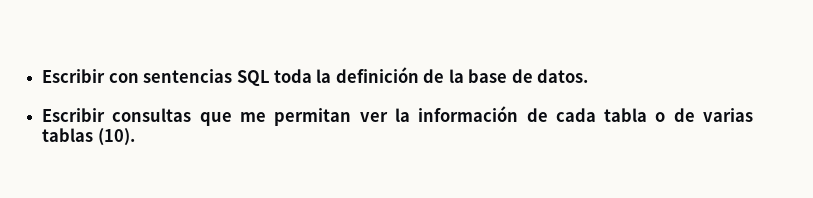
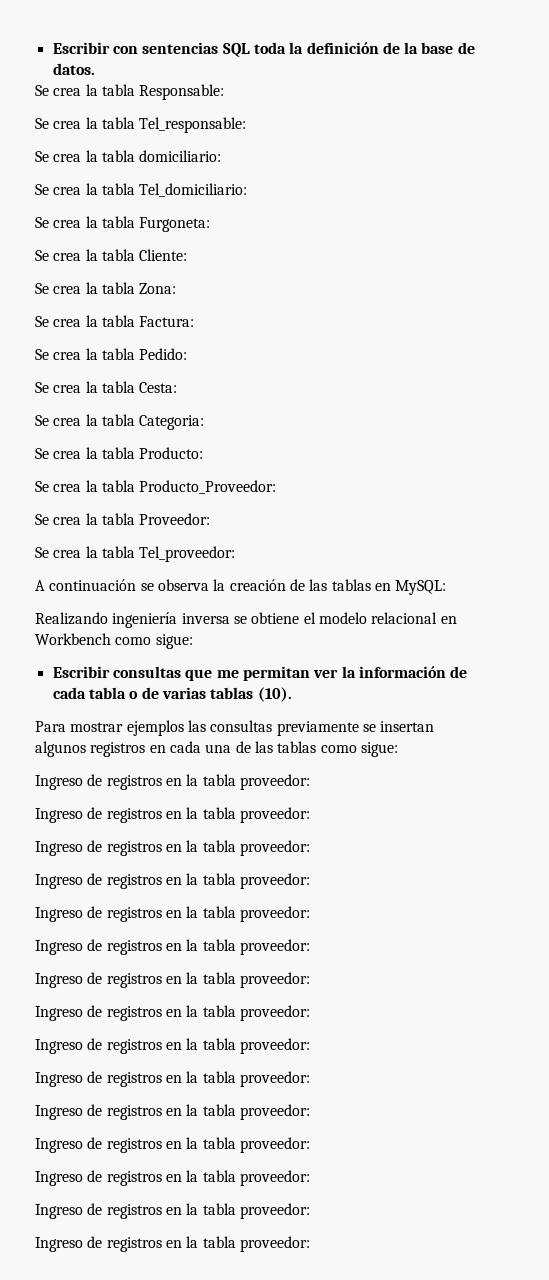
(589, 76) none -> [35,84,225,100] [35,117,247,133] [35,150,222,162] [35,183,248,197] [35,216,211,232] [35,249,188,261] [35,282,177,294] [35,315,195,327] [35,348,188,360] [35,381,178,393] [35,414,205,430] [35,447,204,459] [35,480,277,494] [35,513,211,525] [35,546,236,562] [35,579,447,595] [35,612,457,628] [35,633,193,649] // Se crea la tabla Responsable: // Se crea la tabla Tel_responsable: // Se crea la tabla domiciliario: // Se crea la tabla Tel_domiciliario: // Se crea la tabla Furgoneta: // Se crea la tabla Cliente: // Se crea la tabla Zona: // Se crea la tabla Factura: // Se crea la tabla Pedido: // Se crea la tabla Cesta: // Se crea la tabla Categoria: // Se crea la tabla Producto: // Se crea la tabla Producto_Proveedor: // Se crea la tabla Proveedor: // Se crea la tabla Tel_proveedor: // A continuación se observa la creación de las tablas en MySQL: // Realizando ingeniería inversa se obtiene el modelo relacional en Workbench como sigue:
(135, 137) none -> [35,720,435,736] [35,741,398,757] [35,774,310,790] [35,807,310,823] [35,840,310,856] [35,873,310,889] [35,906,310,922] [35,939,310,955] [35,972,310,988] [35,1005,310,1021] [35,1038,310,1054] [35,1071,310,1087] [35,1104,310,1120] [35,1137,310,1153] [35,1170,310,1186] [35,1203,310,1219] [35,1236,310,1252] // Para mostrar ejemplos las consultas previamente se insertan algunos registros en cada una de las tablas como sigue: // Ingreso de registros en la tabla proveedor: // Ingreso de registros en la tabla proveedor: // Ingreso de registros en la tabla proveedor: // Ingreso de registros en la tabla proveedor: // Ingreso de registros en la tabla proveedor: // Ingreso de registros en la tabla proveedor: // Ingreso de registros en la tabla proveedor: // Ingreso de registros en la tabla proveedor: // Ingreso de registros en la tabla proveedor: // Ingreso de registros en la tabla proveedor: // Ingreso de registros en la tabla proveedor: // Ingreso de registros en la tabla proveedor: // Ingreso de registros en la tabla proveedor: // Ingreso de registros en la tabla proveedor: // Ingreso de registros en la tabla proveedor:

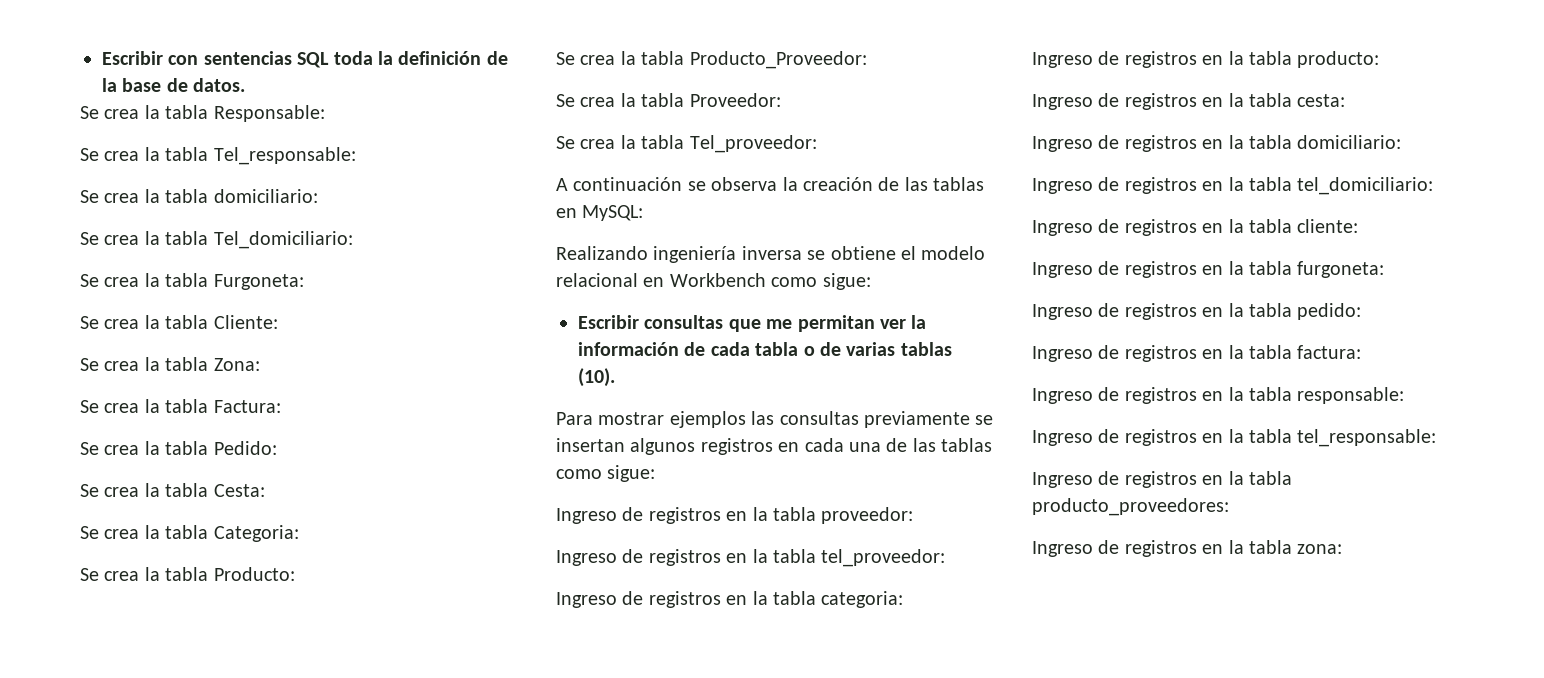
[239,807,310,823] [35,840,310,856] [35,873,310,889] [35,906,310,922] [35,939,310,955] [35,972,310,988] [35,1005,310,1021] [35,1038,310,1054] [35,1071,310,1087] [35,1104,310,1120] [35,1137,310,1153] [35,1170,310,1186] [35,1203,310,1219] [35,1236,310,1252] proveedor: // Ingreso de registros en la tabla proveedor: // Ingreso de registros en la tabla proveedor: // Ingreso de registros en la tabla proveedor: // Ingreso de registros en la tabla proveedor: // Ingreso de registros en la tabla proveedor: // Ingreso de registros en la tabla proveedor: // Ingreso de registros en la tabla proveedor: // Ingreso de registros en la tabla proveedor: // Ingreso de registros en la tabla proveedor: // Ingreso de registros en la tabla proveedor: // Ingreso de registros en la tabla proveedor: // Ingreso de registros en la tabla proveedor: // Ingreso de registros en la tabla proveedor: -> [821,549,946,567] [556,591,904,608] [1032,51,1380,68] [1032,93,1346,110] [1032,135,1402,152] [1032,177,1434,195] [1032,219,1359,236] [1032,261,1385,278] [1032,303,1362,320] [1032,345,1362,362] [1032,387,1405,404] [1032,429,1437,447] [1032,471,1292,488] [1032,498,1229,516] [1032,540,1343,557] tel_proveedor: // Ingreso de registros en la tabla categoria: // Ingreso de registros en la tabla producto: // Ingreso de registros en la tabla cesta: // Ingreso de registros en la tabla domiciliario: // Ingreso de registros en la tabla tel_domiciliario: // Ingreso de registros en la tabla cliente: // Ingreso de registros en la tabla furgoneta: // Ingreso de registros en la tabla pedido: // Ingreso de registros en la tabla factura: // Ingreso de registros en la tabla responsable: // Ingreso de registros en la tabla tel_responsable: // Ingreso de registros en la tabla producto_proveedores: // Ingreso de registros en la tabla zona:

